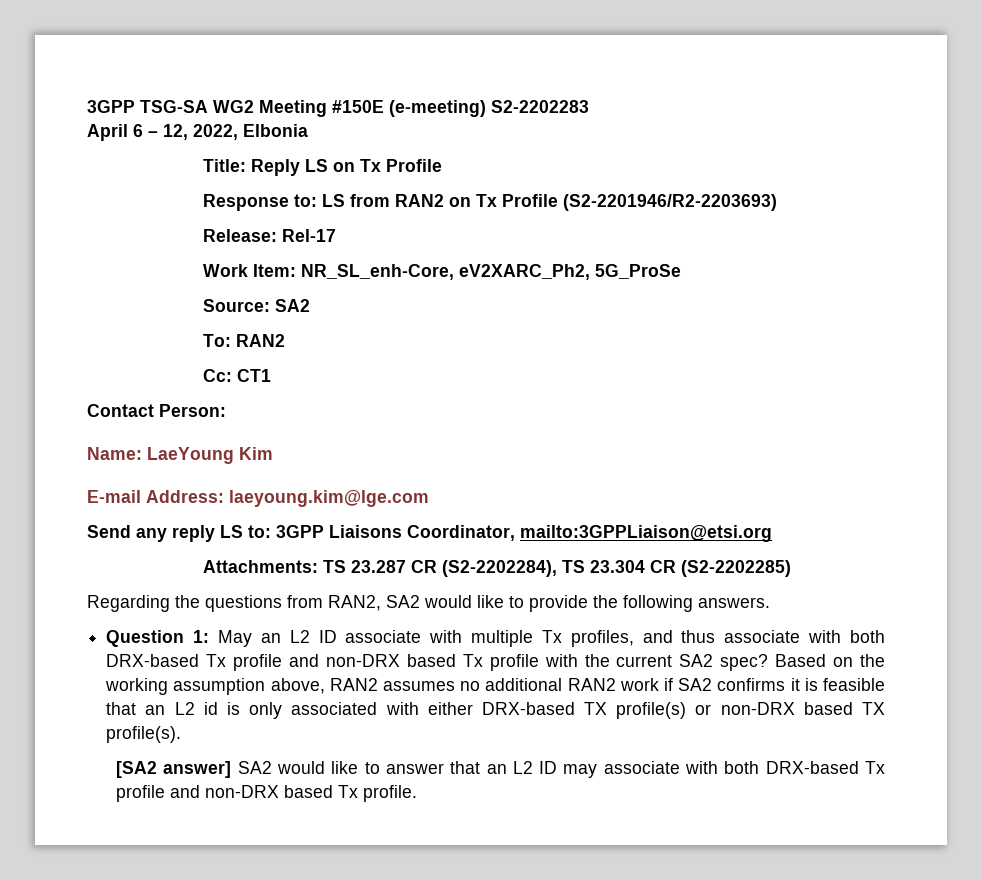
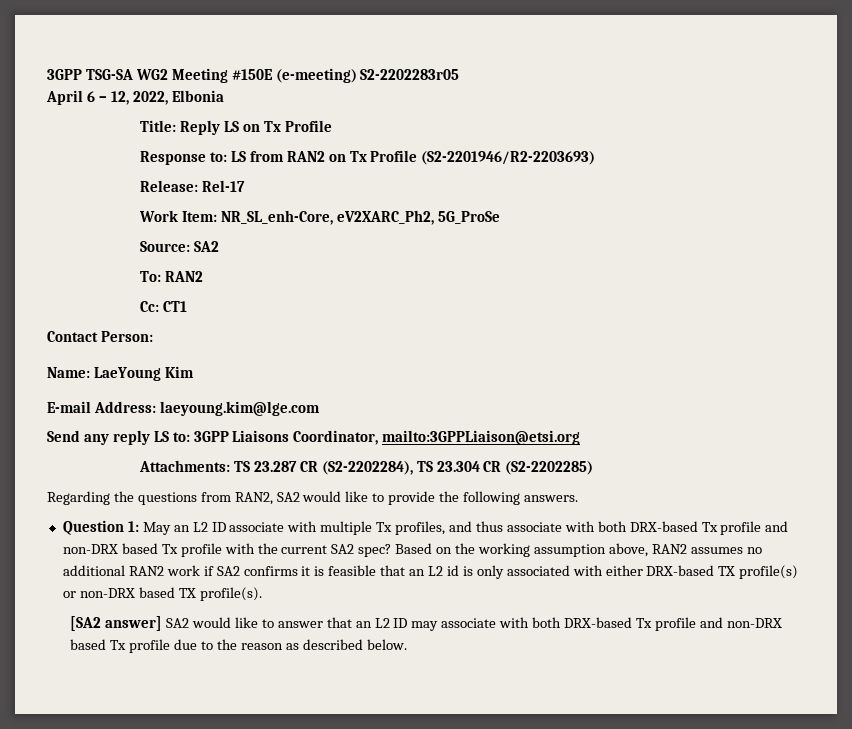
[491,100,589,113] S2-2202283 -> [360,69,460,80] S2-2202283r05
[363,785,418,802] profile. -> [129,639,407,653] profile due to the reason as described below.

